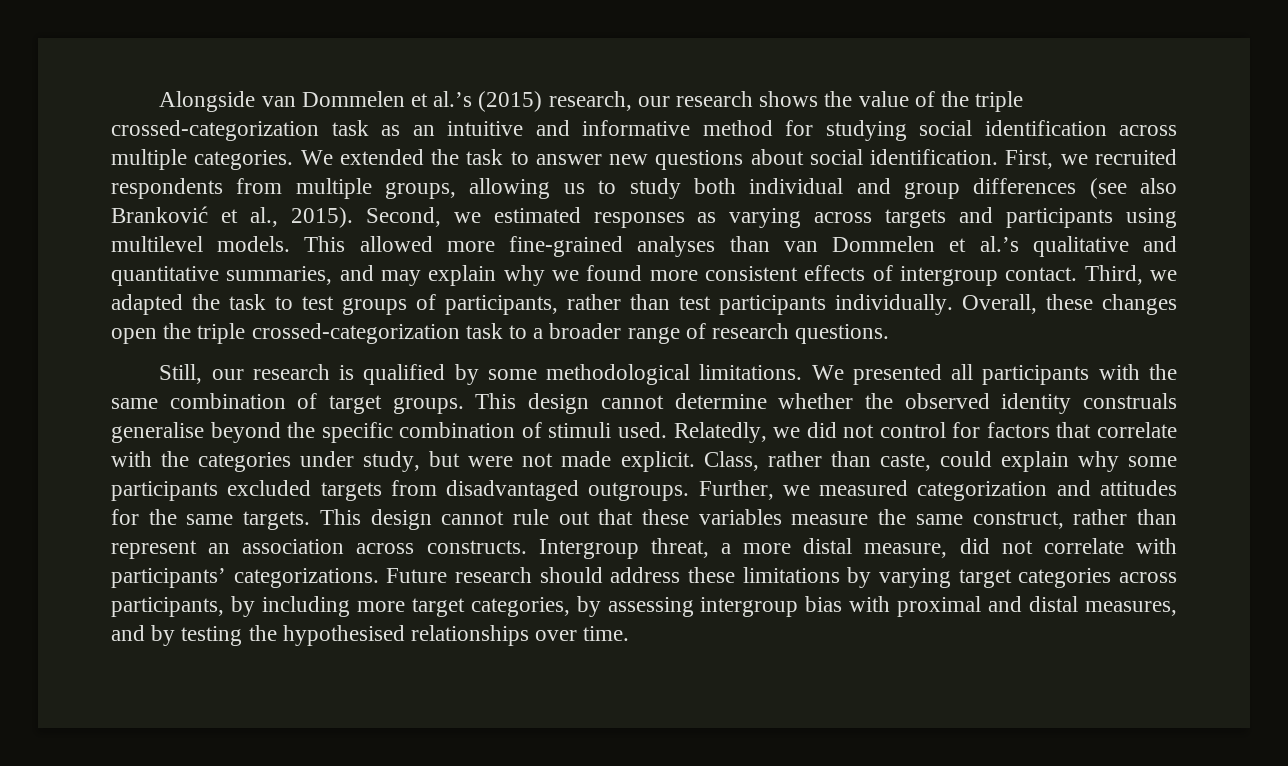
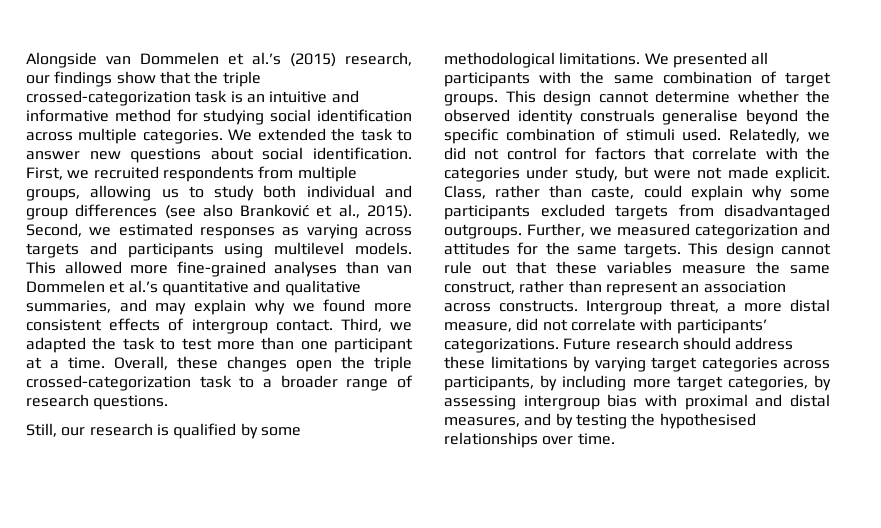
[676,91,1024,112] [111,120,400,141] research shows the value of the triple crossed-categorization task as -> [54,71,261,87] [26,90,243,106] findings show that the triple crossed-categorization task is
[1032,236,1178,257] [111,266,219,286] qualitative and quantitative -> [161,280,361,296] quantitative and qualitative
[342,294,953,315] groups of participants, rather than test participants individually. -> [216,337,413,353] [26,357,105,369] more than one participant at a time.

